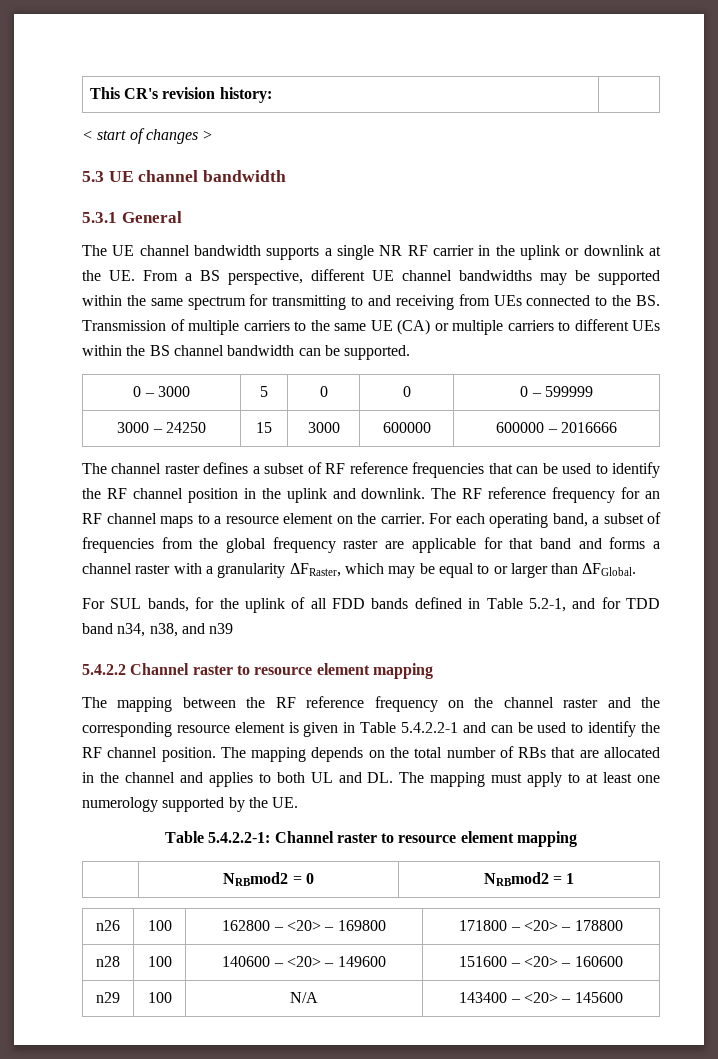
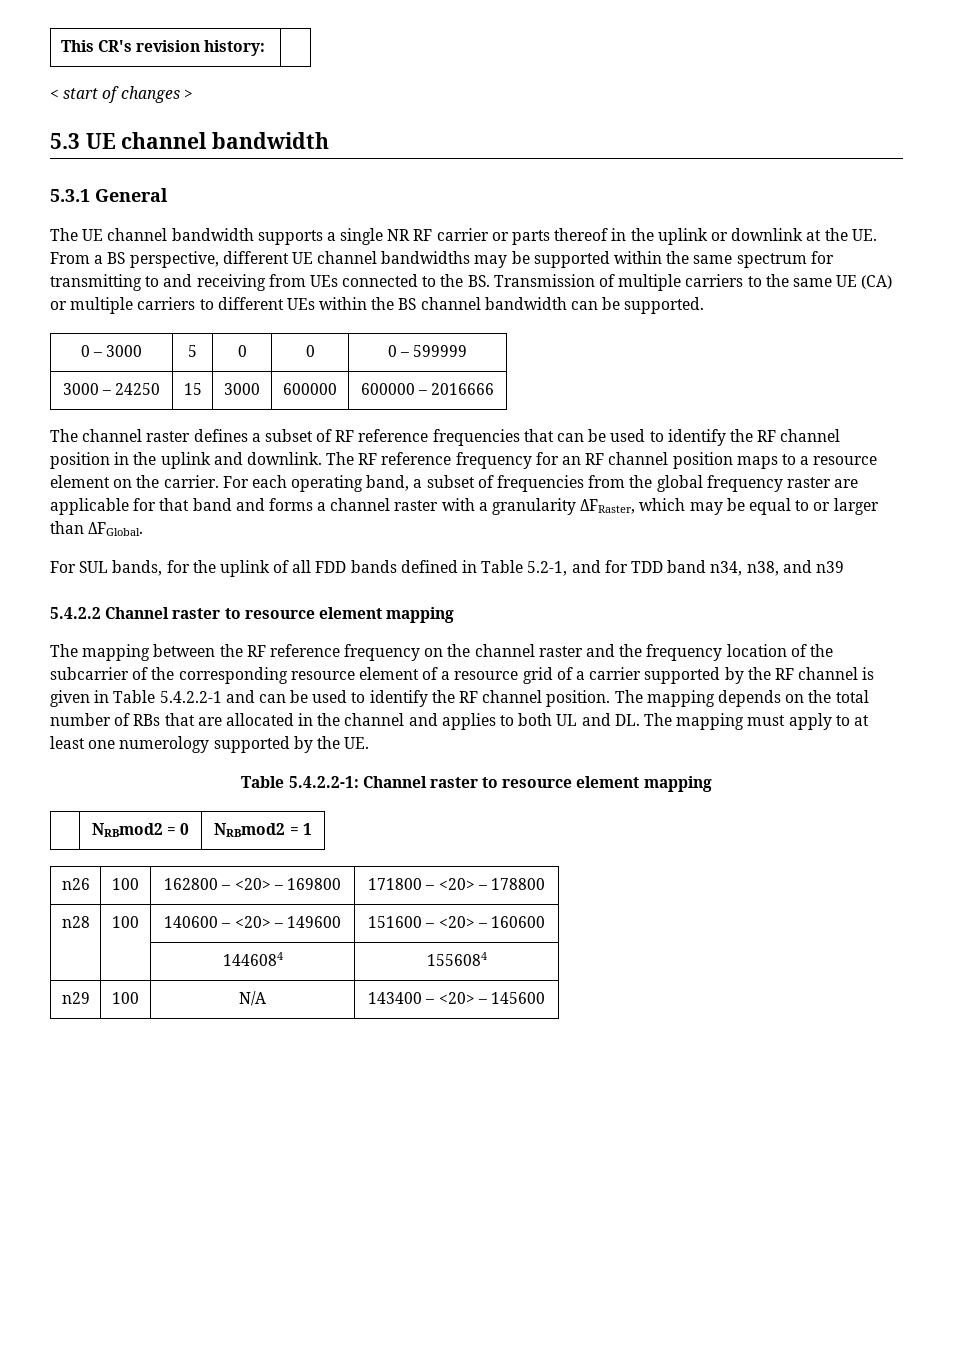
(474, 250) none -> [491,228,609,245] or parts thereof
(157, 518) none -> [672,452,733,469] position
[82,722,285,737] corresponding resource element -> [646,644,833,661] [50,667,859,684] frequency location of the subcarrier of the corresponding resource element of a resource grid of a carrier supported by the RF channel
(623, 961) none -> [222,952,283,966] [426,952,487,966] // | | 1446084 | 1556084

